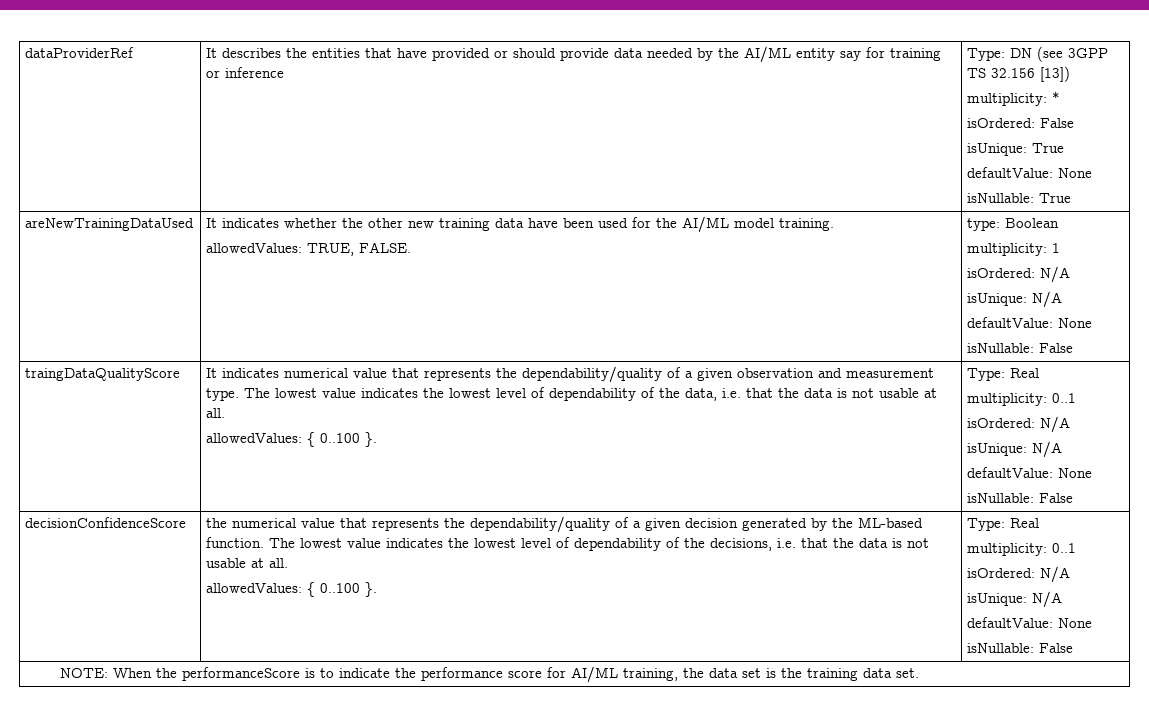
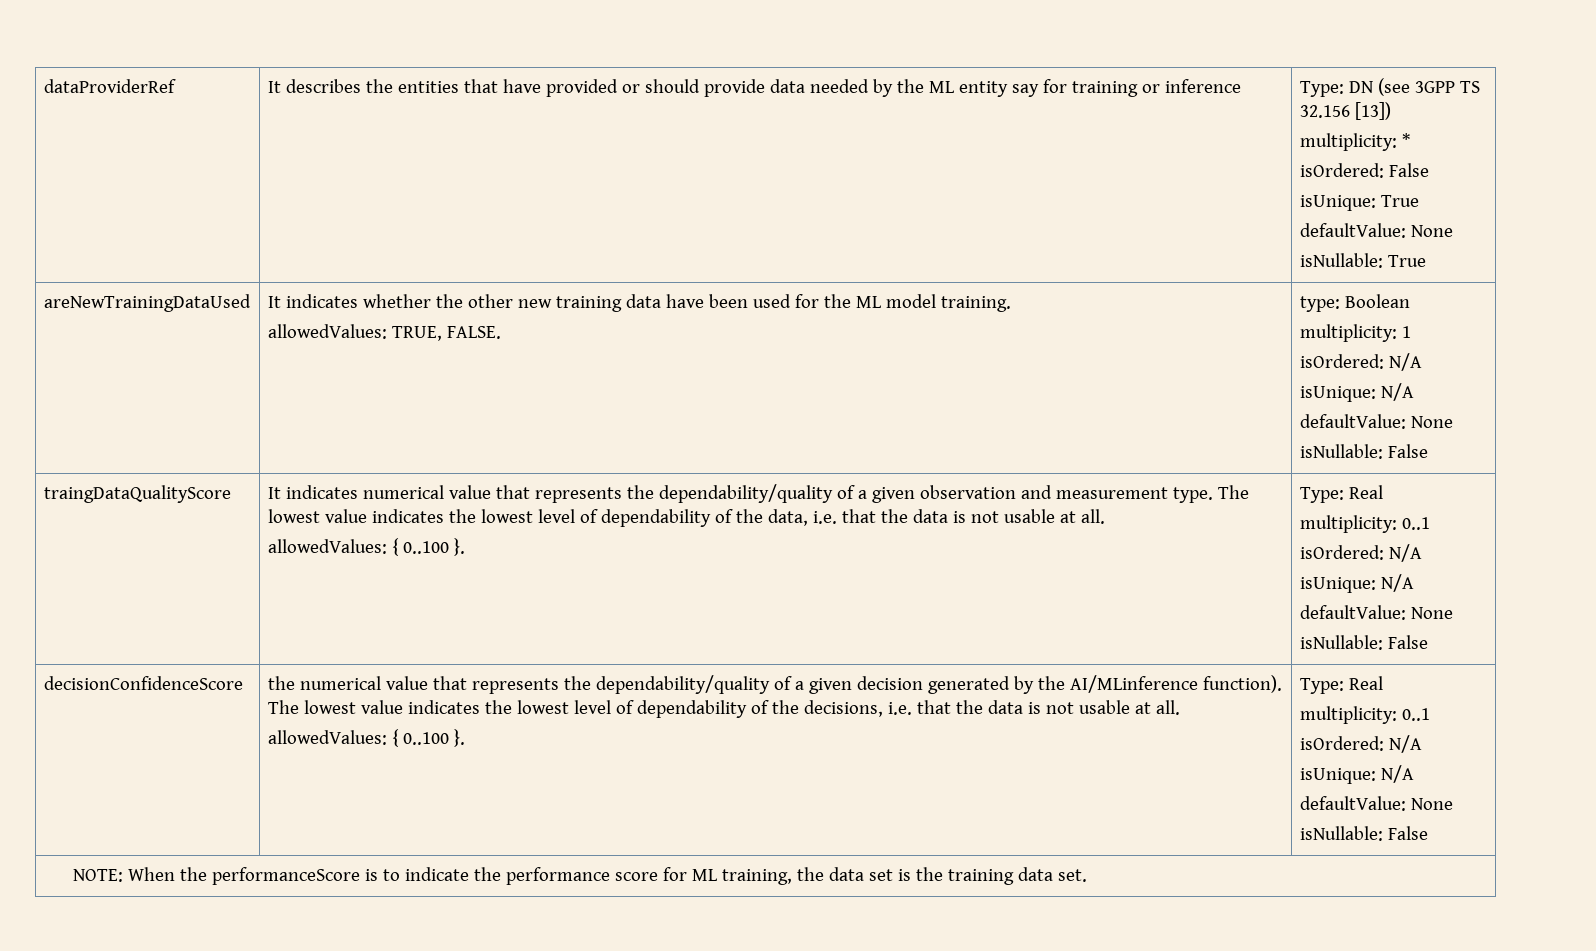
[744,46,792,63] AI/ML -> [928,81,954,93] ML
[682,216,730,233] AI/ML -> [855,296,881,308] ML
[858,517,924,528] [206,537,265,548] ML-based function. -> [1069,675,1282,693] AI/MLinference function).
[571,666,619,683] AI/ML -> [691,869,717,881] ML

